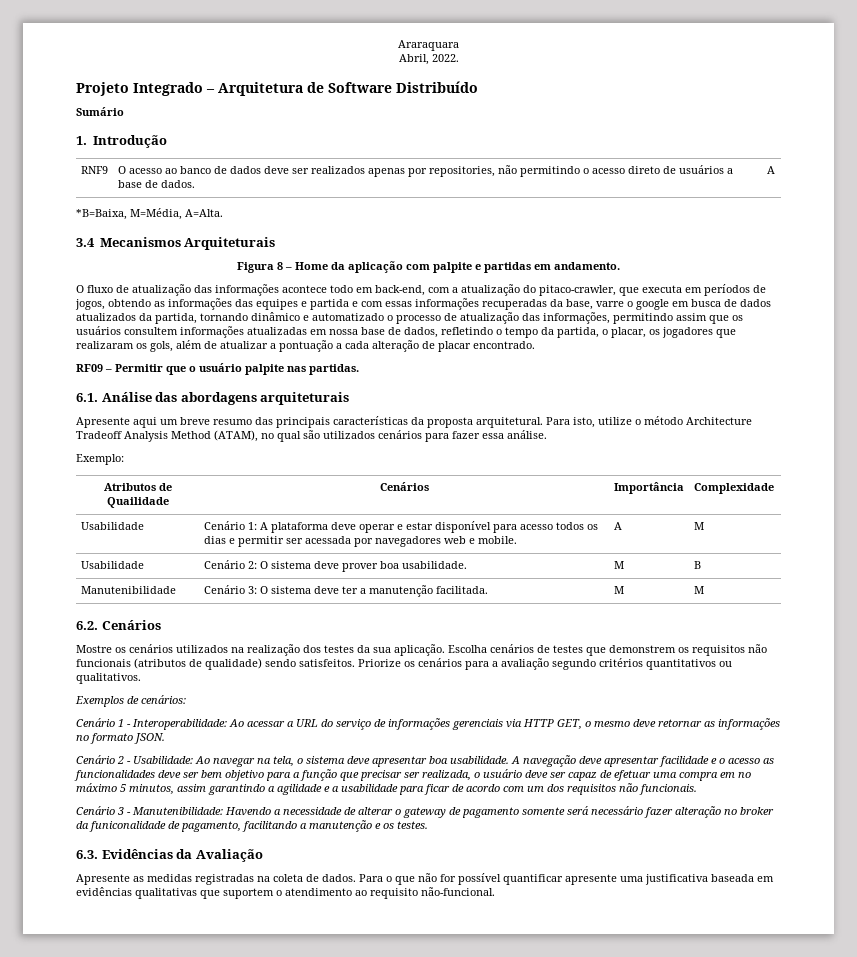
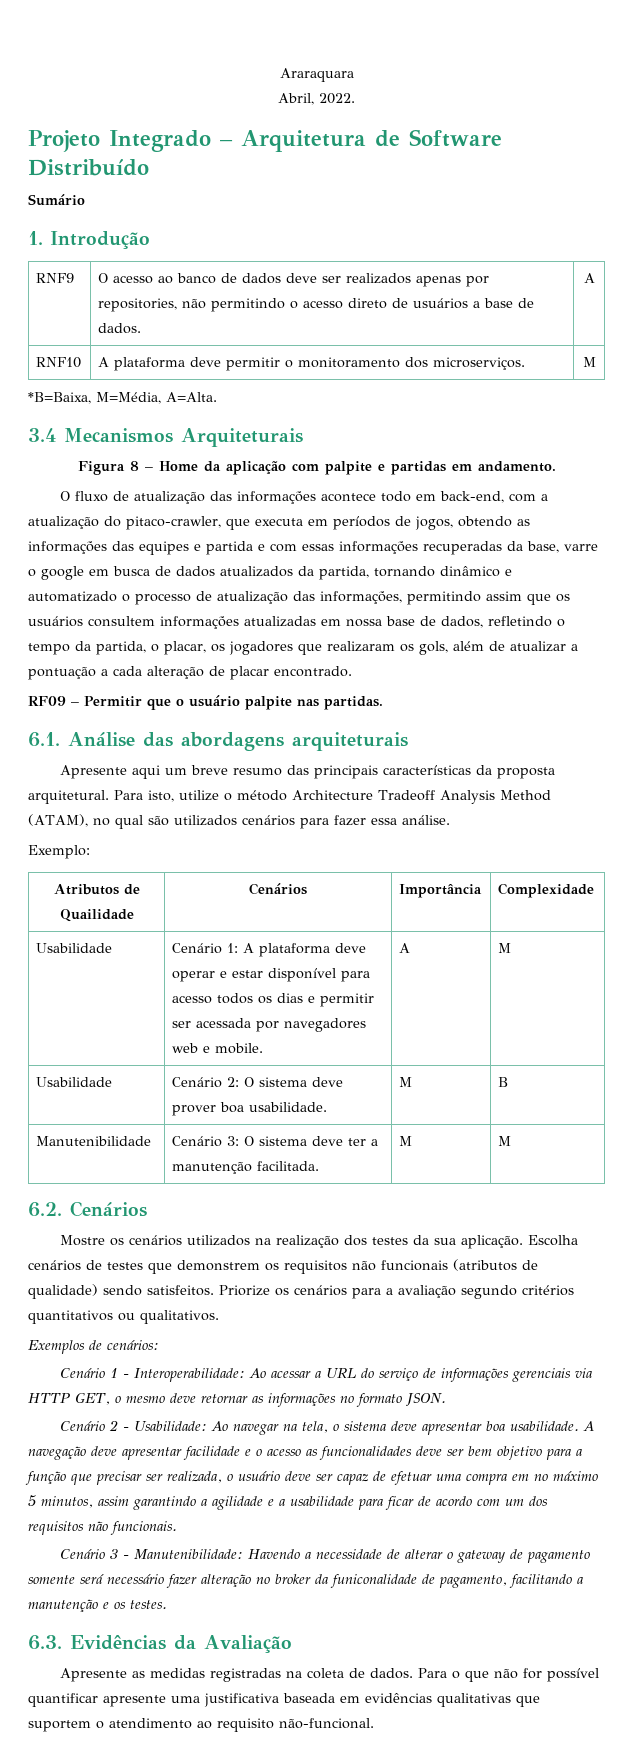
(775, 170) none -> [36,357,82,368] [98,357,526,371] [582,357,596,367] // RNF10 | A plataforma deve permitir o monitoramento dos microserviços. | M

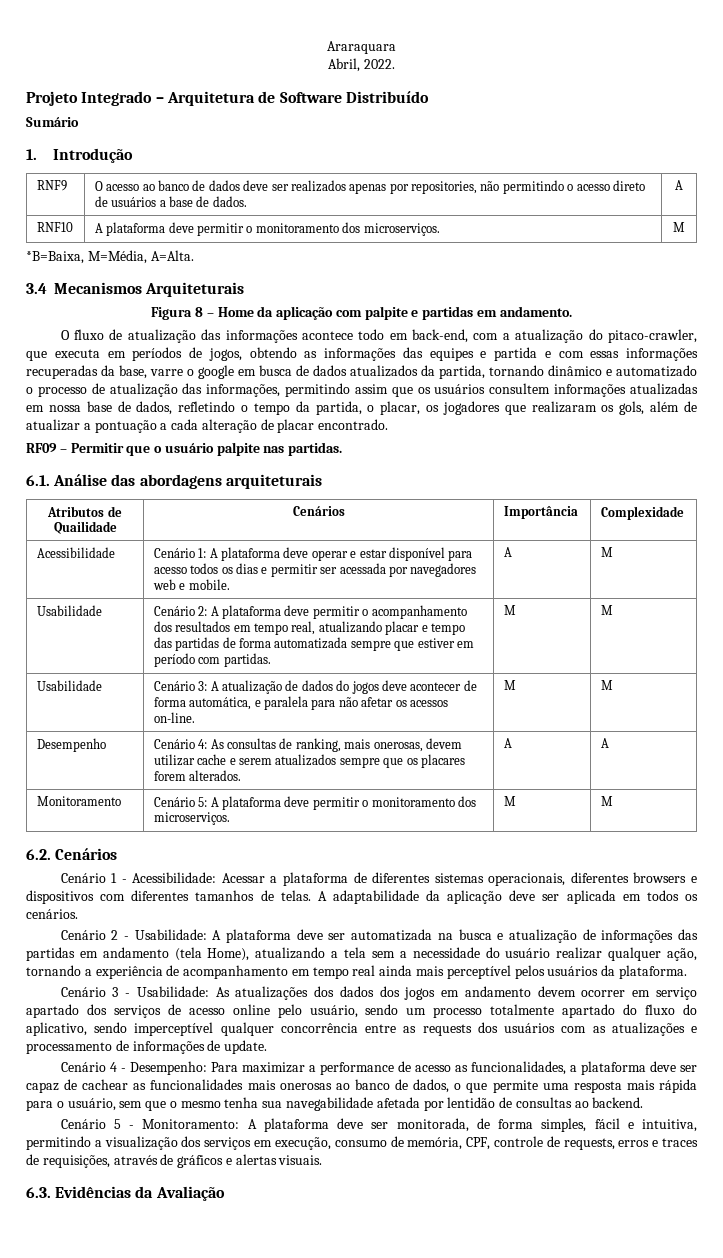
[60,765,556,779] [28,790,551,804] [28,814,450,829] [28,845,90,859] // Apresente aqui um breve resumo das principais características da proposta arquitetural. Para isto, utilize o método Architecture Tradeoff Analysis Method (ATAM), no qual são utilizados cenários para fazer essa análise. // Exemplo: -> (322, 481) none
[36,943,113,953] Usabilidade -> [36,547,115,558] Acessibilidade
[244,1077,344,1087] [172,1102,328,1116] [399,1077,413,1087] [498,1077,509,1087] [36,1136,152,1146] O sistema deve prover boa usabilidade. | M | B // Manutenibilidade -> [210,605,467,619] [153,621,465,635] [153,637,474,651] [153,653,271,667] [503,605,516,615] [600,605,613,615] [36,680,102,691] A plataforma deve permitir o acompanhamento dos resultados em tempo real, atualizando placar e tempo das partidas de forma automatizada sempre que estiver em período com partidas. | M | M // Usabilidade
[244,1136,379,1146] [172,1161,320,1174] [399,1136,413,1146] [498,1136,512,1146] [28,1201,147,1217] [60,1235,579,1249] [28,1259,538,1274] [28,1284,574,1299] [28,1310,219,1324] [28,1340,159,1354] [60,1368,593,1382] [28,1393,446,1407] [60,1420,595,1435] [28,1446,582,1460] [25,1471,598,1485] [28,1495,548,1510] [28,1521,177,1535] [60,1549,591,1563] [28,1574,583,1588] [28,1599,167,1612] [28,1635,292,1653] [60,1668,600,1682] [28,1693,540,1707] [28,1718,374,1732] O sistema deve ter a manutenção facilitada. | M | M // 6.2. Cenários // Mostre os cenários utilizados na realização dos testes da sua aplicação. Escolha cenários de testes que demonstrem os requisitos não funcionais (atributos de qualidade) sendo satisfeitos. Priorize os cenários para a avaliação segundo critérios quantitativos ou qualitativos. // Exemplos de cenários: // Cenário 1 - Interoperabilidade: Ao acessar a URL do serviço de informações gerenciais via HTTP GET, o mesmo deve retornar as informações no formato JSON. // Cenário 2 - Usabilidade: Ao navegar na tela, o sistema deve apresentar boa usabilidade. A navegação deve apresentar facilidade e o acesso as funcionalidades deve ser bem objetivo para a função que precisar ser realizada, o usuário deve ser capaz de efetuar uma compra em no máximo 5 minutos, assim garantindo a agilidade e a usabilidade para ficar de acordo com um dos requisitos não funcionais. // Cenário 3 - Manutenibilidade: Havendo a necessidade de alterar o gateway de pagamento somente será necessário fazer alteração no broker da funiconalidade de pagamento, facilitando a manutenção e os testes. // 6.3. Evidências da Avaliação // Apresente as medidas registradas na coleta de dados. Para o que não for possível quantificar apresente uma justificativa baseada em evidências qualitativas que suportem o atendimento ao requisito não-funcional. -> [210,680,477,694] [153,696,448,710] [153,712,195,723] [503,680,516,690] [600,680,613,690] [36,738,106,752] [153,738,462,752] [153,754,465,768] [153,770,242,781] [503,738,512,748] [600,738,609,748] [36,796,121,806] [153,796,476,810] [153,812,230,825] [503,796,516,806] [600,796,613,806] [26,848,118,860] [60,872,698,886] [26,890,698,904] [26,909,78,919] [60,929,699,943] [26,947,698,961] [26,965,687,979] [60,986,697,1000] [26,1004,697,1018] [26,1022,698,1036] [26,1040,268,1054] [60,1061,697,1075] [26,1079,698,1093] [26,1097,644,1111] [60,1118,697,1132] [26,1136,698,1150] [26,1154,323,1168] [26,1186,225,1201] A atualização de dados do jogos deve acontecer de forma automática, e paralela para não afetar os acessos on-line. | M | M // Desempenho | Cenário 4: As consultas de ranking, mais onerosas, devem utilizar cache e serem atualizados sempre que os placares forem alterados. | A | A // Monitoramento | Cenário 5: A plataforma deve permitir o monitoramento dos microserviços. | M | M // 6.2. Cenários // Cenário 1 - Acessibilidade: Acessar a plataforma de diferentes sistemas operacionais, diferentes browsers e dispositivos com diferentes tamanhos de telas. A adaptabilidade da aplicação deve ser aplicada em todos os cenários. // Cenário 2 - Usabilidade: A plataforma deve ser automatizada na busca e atualização de informações das partidas em andamento (tela Home), atualizando a tela sem a necessidade do usuário realizar qualquer ação, tornando a experiência de acompanhamento em tempo real ainda mais perceptível pelos usuários da plataforma. // Cenário 3 - Usabilidade: As atualizações dos dados dos jogos em andamento devem ocorrer em serviço apartado dos serviços de acesso online pelo usuário, sendo um processo totalmente apartado do fluxo do aplicativo, sendo imperceptível qualquer concorrência entre as requests dos usuários com as atualizações e processamento de informações de update. // Cenário 4 - Desempenho: Para maximizar a performance de acesso as funcionalidades, a plataforma deve ser capaz de cachear as funcionalidades mais onerosas ao banco de dados, o que permite uma resposta mais rápida para o usuário, sem que o mesmo tenha sua navegabilidade afetada por lentidão de consultas ao backend. // Cenário 5 - Monitoramento: A plataforma deve ser monitorada, de forma simples, fácil e intuitiva, permitindo a visualização dos serviços em execução, consumo de memória, CPF, controle de requests, erros e traces de requisições, através de gráficos e alertas visuais. // 6.3. Evidências da Avaliação

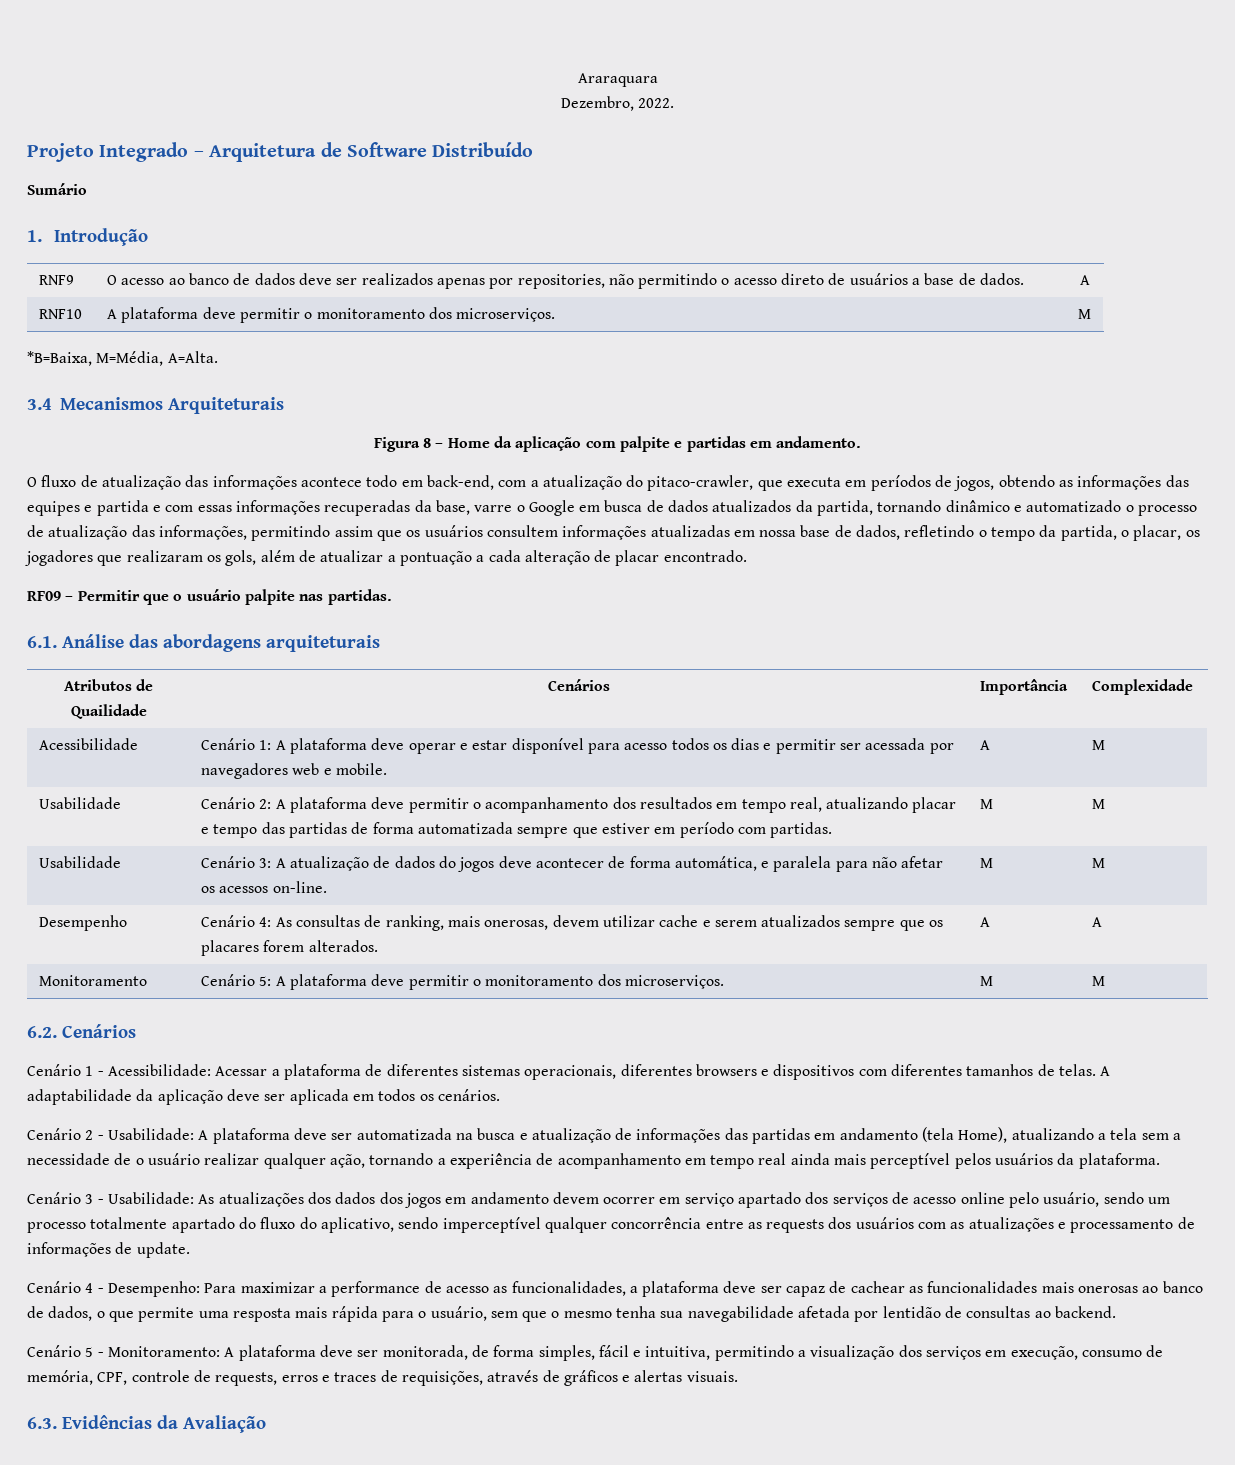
[328,58,361,72] Abril, -> [560,96,634,111] Dezembro,
[198,365,234,379] google -> [528,500,575,516] Google
[485,947,500,958] do -> [114,1153,144,1165] de o

